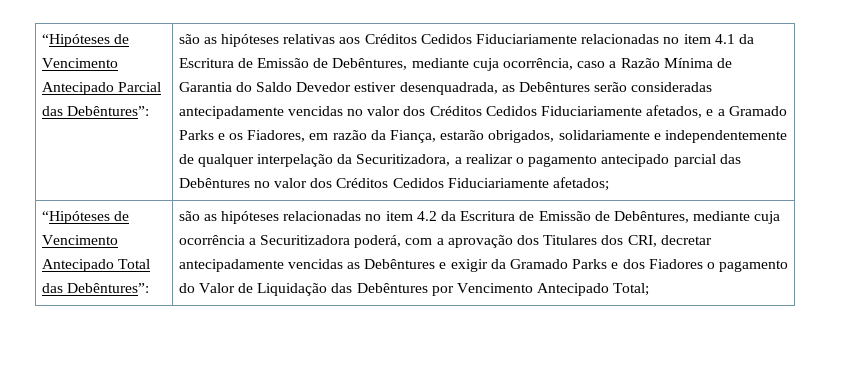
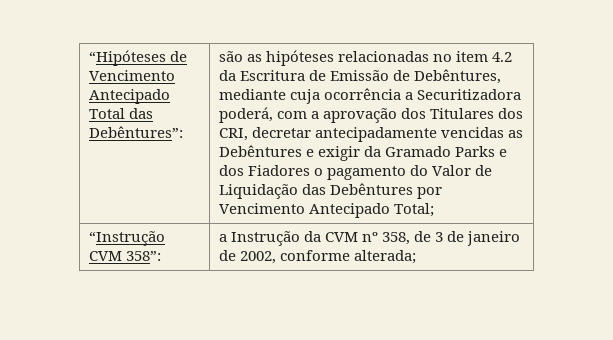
[41,34,129,47] [41,58,118,68] [41,82,161,95] [41,106,149,116] [178,34,754,47] [178,58,732,71] [178,82,713,95] [178,105,787,119] [178,130,787,143] [178,154,741,167] [178,177,609,191] [41,211,129,224] [41,235,118,245] [41,259,114,272] “Hipóteses de Vencimento Antecipado Parcial das Debêntures”: | são as hipóteses relativas aos Créditos Cedidos Fiduciariamente relacionadas no item 4.1 da Escritura de Emissão de Debêntures, mediante cuja ocorrência, caso a Razão Mínima de Garantia do Saldo Devedor estiver desenquadrada, as Debêntures serão consideradas antecipadamente vencidas no valor dos Créditos Cedidos Fiduciariamente afetados, e a Gramado Parks e os Fiadores, em razão da Fiança, estarão obrigados, solidariamente e independentemente de qualquer interpelação da Securitizadora, a realizar o pagamento antecipado parcial das Debêntures no valor dos Créditos Cedidos Fiduciariamente afetados; // “Hipóteses de Vencimento Antecipado -> [89,50,188,66] [89,70,176,81] [89,89,171,104] “Hipóteses de Vencimento Antecipado
(650, 289) none -> [89,231,166,246] [89,251,162,261] [219,231,521,246] [219,250,417,264] // “Instrução CVM 358”: | a Instrução da CVM nº 358, de 3 de janeiro de 2002, conforme alterada;

